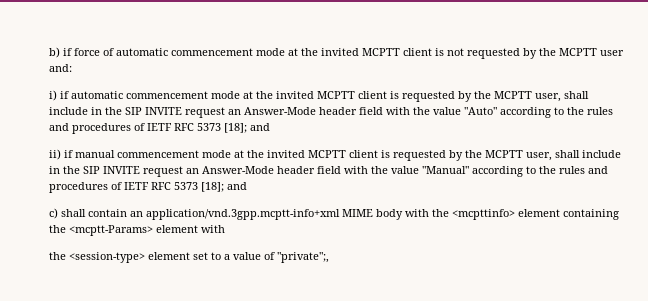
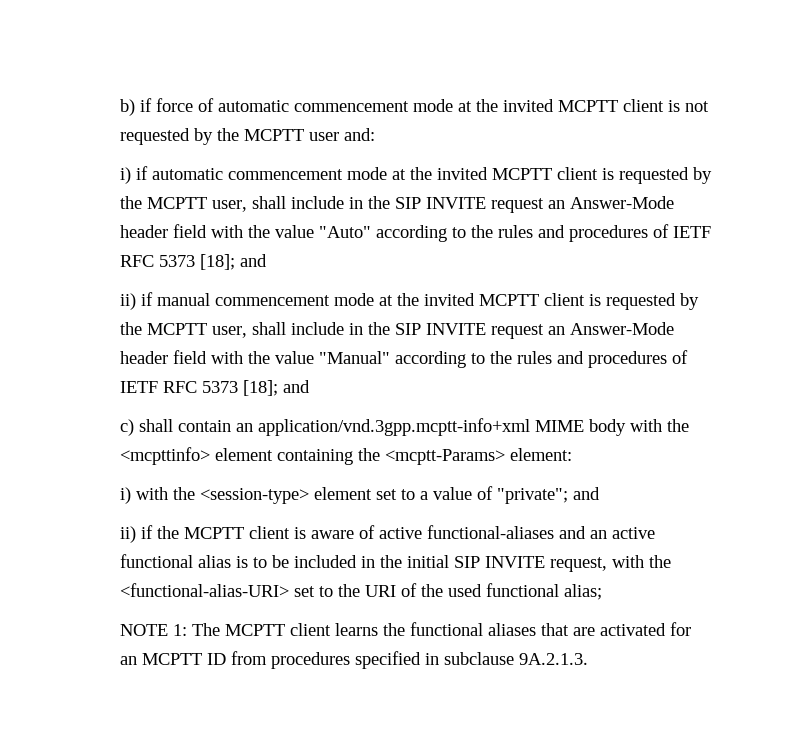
[156,225,226,233] element with // -> [510,448,573,461] [120,487,169,504] element: // i) with
[277,252,330,263] "private";, -> [497,487,601,504] [120,525,656,543] [120,554,672,572] [120,583,603,600] [120,622,692,636] [120,651,589,669] "private"; and // ii) if the MCPTT client is aware of active functional-aliases and an active functional alias is to be included in the initial SIP INVITE request, with the <functional-alias-URI> set to the URI of the used functional alias; // NOTE 1: The MCPTT client learns the functional aliases that are activated for an MCPTT ID from procedures specified in subclause 9A.2.1.3.

